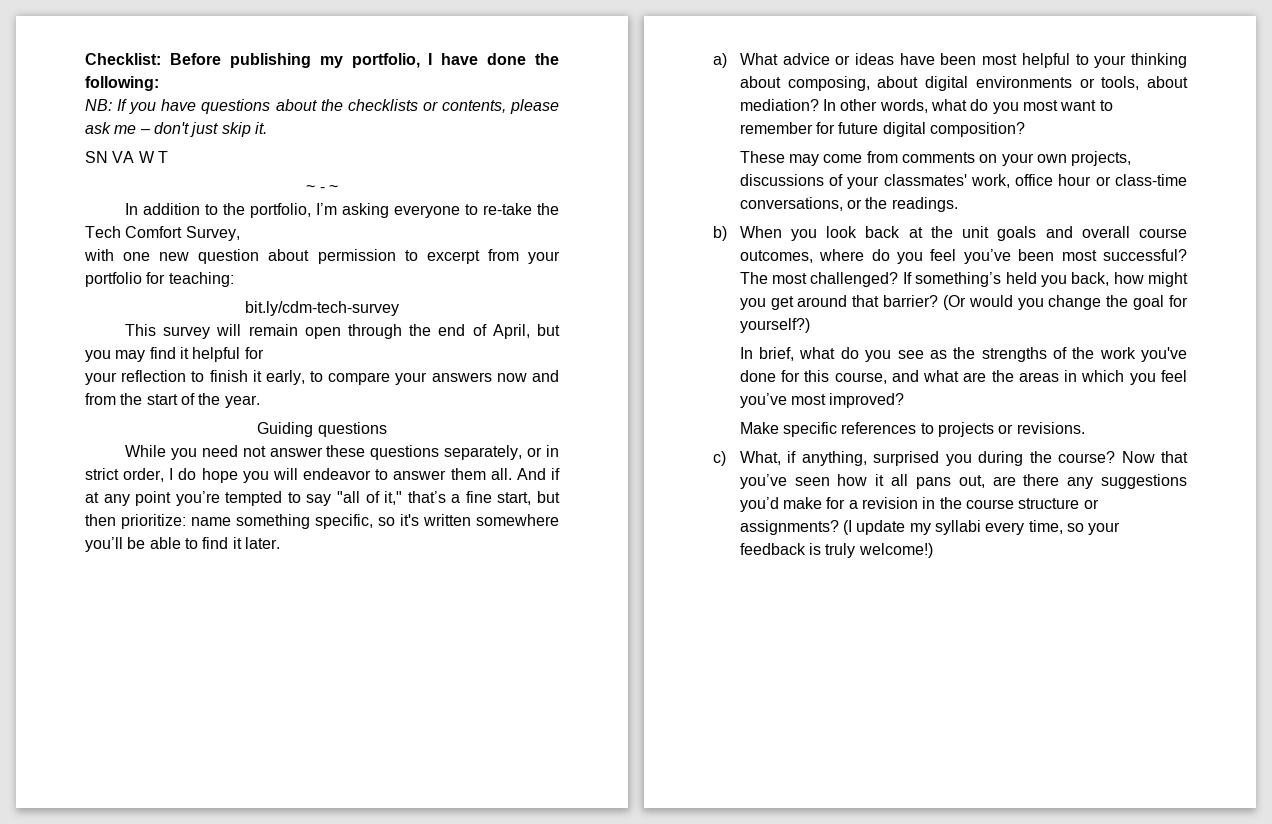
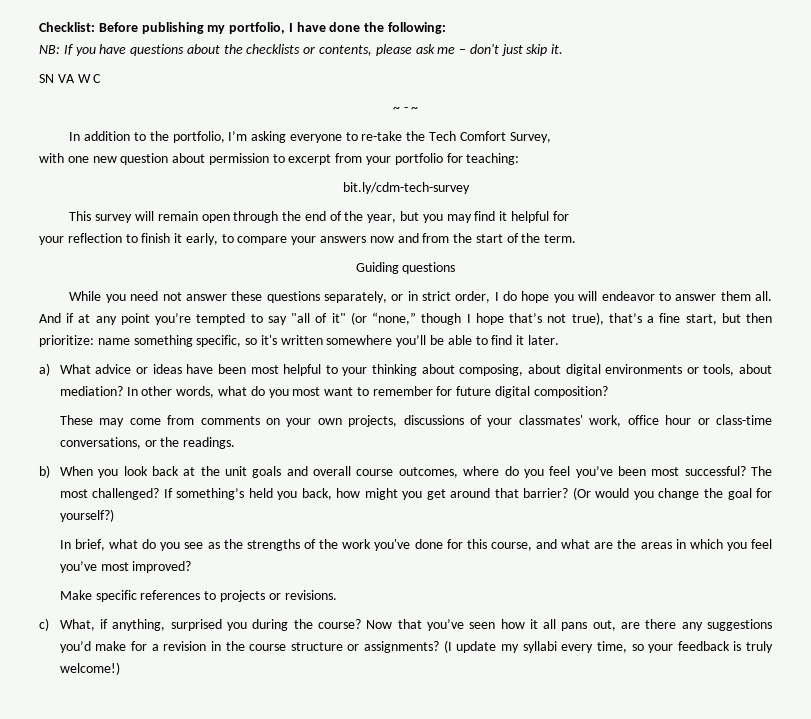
[157,151,168,163] T -> [93,74,102,83] C
[492,324,530,339] April, -> [344,211,397,223] the year,
[224,395,260,408] year. -> [544,234,577,243] term.
[384,491,403,505] it," -> [331,312,604,325] it" (or “none,” though I hope that’s not true),

